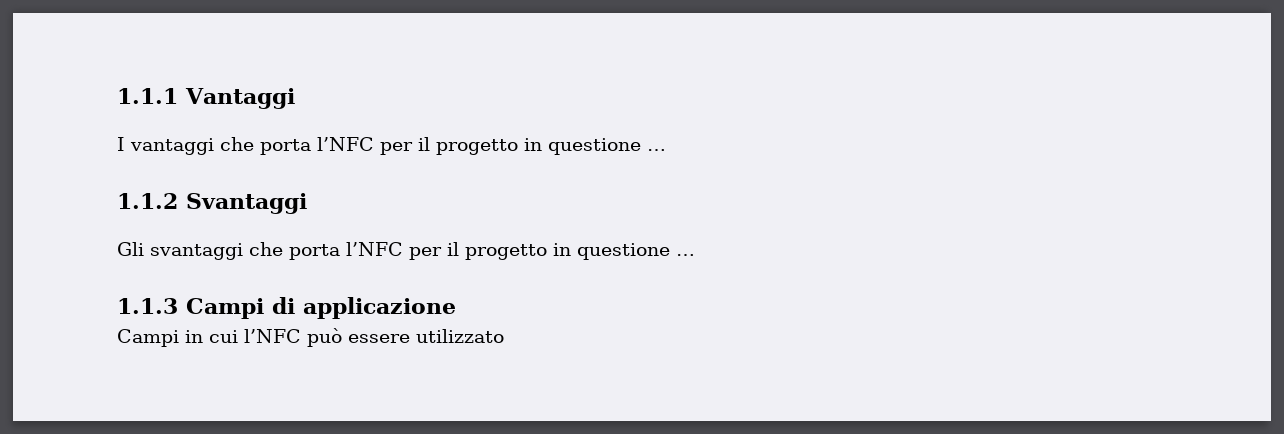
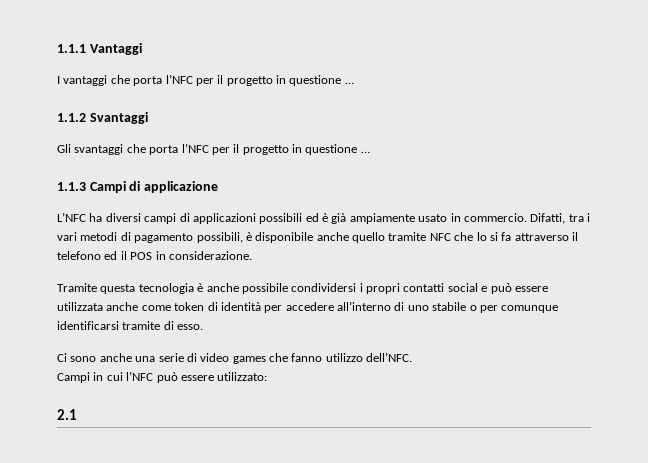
(456, 308) none -> [57,212,590,224] [57,232,578,243] [57,251,252,260] [57,283,548,294] [57,301,559,313] [57,321,204,330] [57,352,413,364] // L’NFC ha diversi campi di applicazioni possibili ed è già ampiamente usato in commercio. Difatti, tra i vari metodi di pagamento possibili, è disponibile anche quello tramite NFC che lo si fa attraverso il telefono ed il POS in considerazione. // Tramite questa tecnologia è anche possibile condividersi i propri contatti social e può essere utilizzata anche come token di identità per accedere all’interno di uno stabile o per comunque identificarsi tramite di esso. // Ci sono anche una serie di video games che fanno utilizzo dell’NFC.
[416,329,504,343] utilizzato -> [217,372,268,381] [57,409,77,420] utilizzato: // 2.1

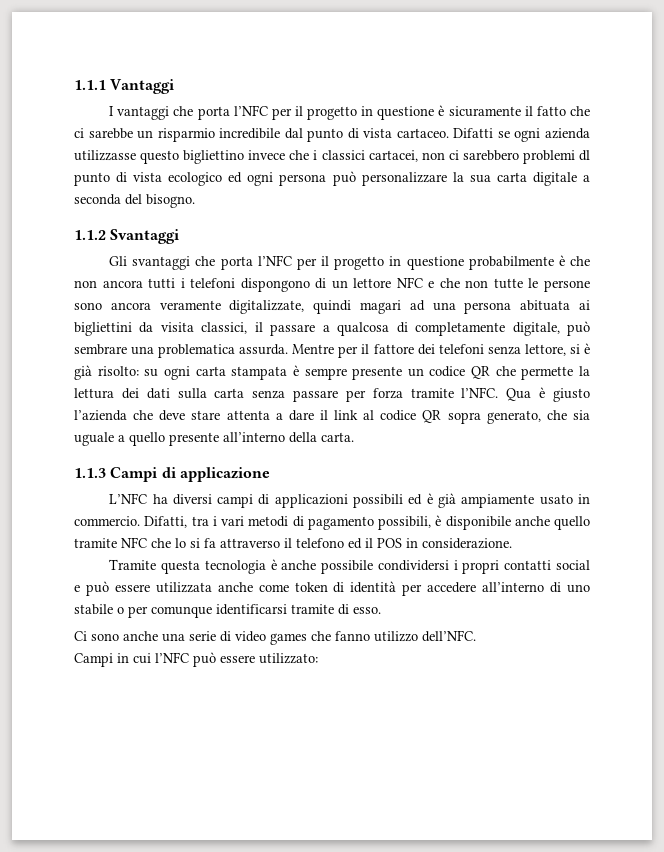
[344,82,354,84] … -> [438,105,590,117] [74,128,591,142] [74,150,590,164] [74,171,590,186] [74,194,195,208] è sicuramente il fatto che ci sarebbe un risparmio incredibile dal punto di vista cartaceo. Difatti se ogni azienda utilizzasse questo bigliettino invece che i classici cartacei, non ci sarebbero problemi dl punto di vista ecologico ed ogni persona può personalizzare la sua carta digitale a seconda del bisogno.
[360,151,370,153] … -> [468,255,590,270] [74,277,591,292] [74,300,591,314] [74,321,590,336] [74,343,591,358] [74,365,591,380] [74,387,591,402] [74,410,590,424] [74,432,354,446] probabilmente è che non ancora tutti i telefoni dispongono di un lettore NFC e che non tutte le persone sono ancora veramente digitalizzate, quindi magari ad una persona abituata ai bigliettini da visita classici, il passare a qualcosa di completamente digitale, può sembrare una problematica assurda. Mentre per il fattore dei telefoni senza lettore, si è già risolto: su ogni carta stampata è sempre presente un codice QR che permette la lettura dei dati sulla carta senza passare per forza tramite l’NFC. Qua è giusto l’azienda che deve stare attenta a dare il link al codice QR sopra generato, che sia uguale a quello presente all’interno della carta.
[57,409,77,420] // 2.1 -> (318, 658) none

